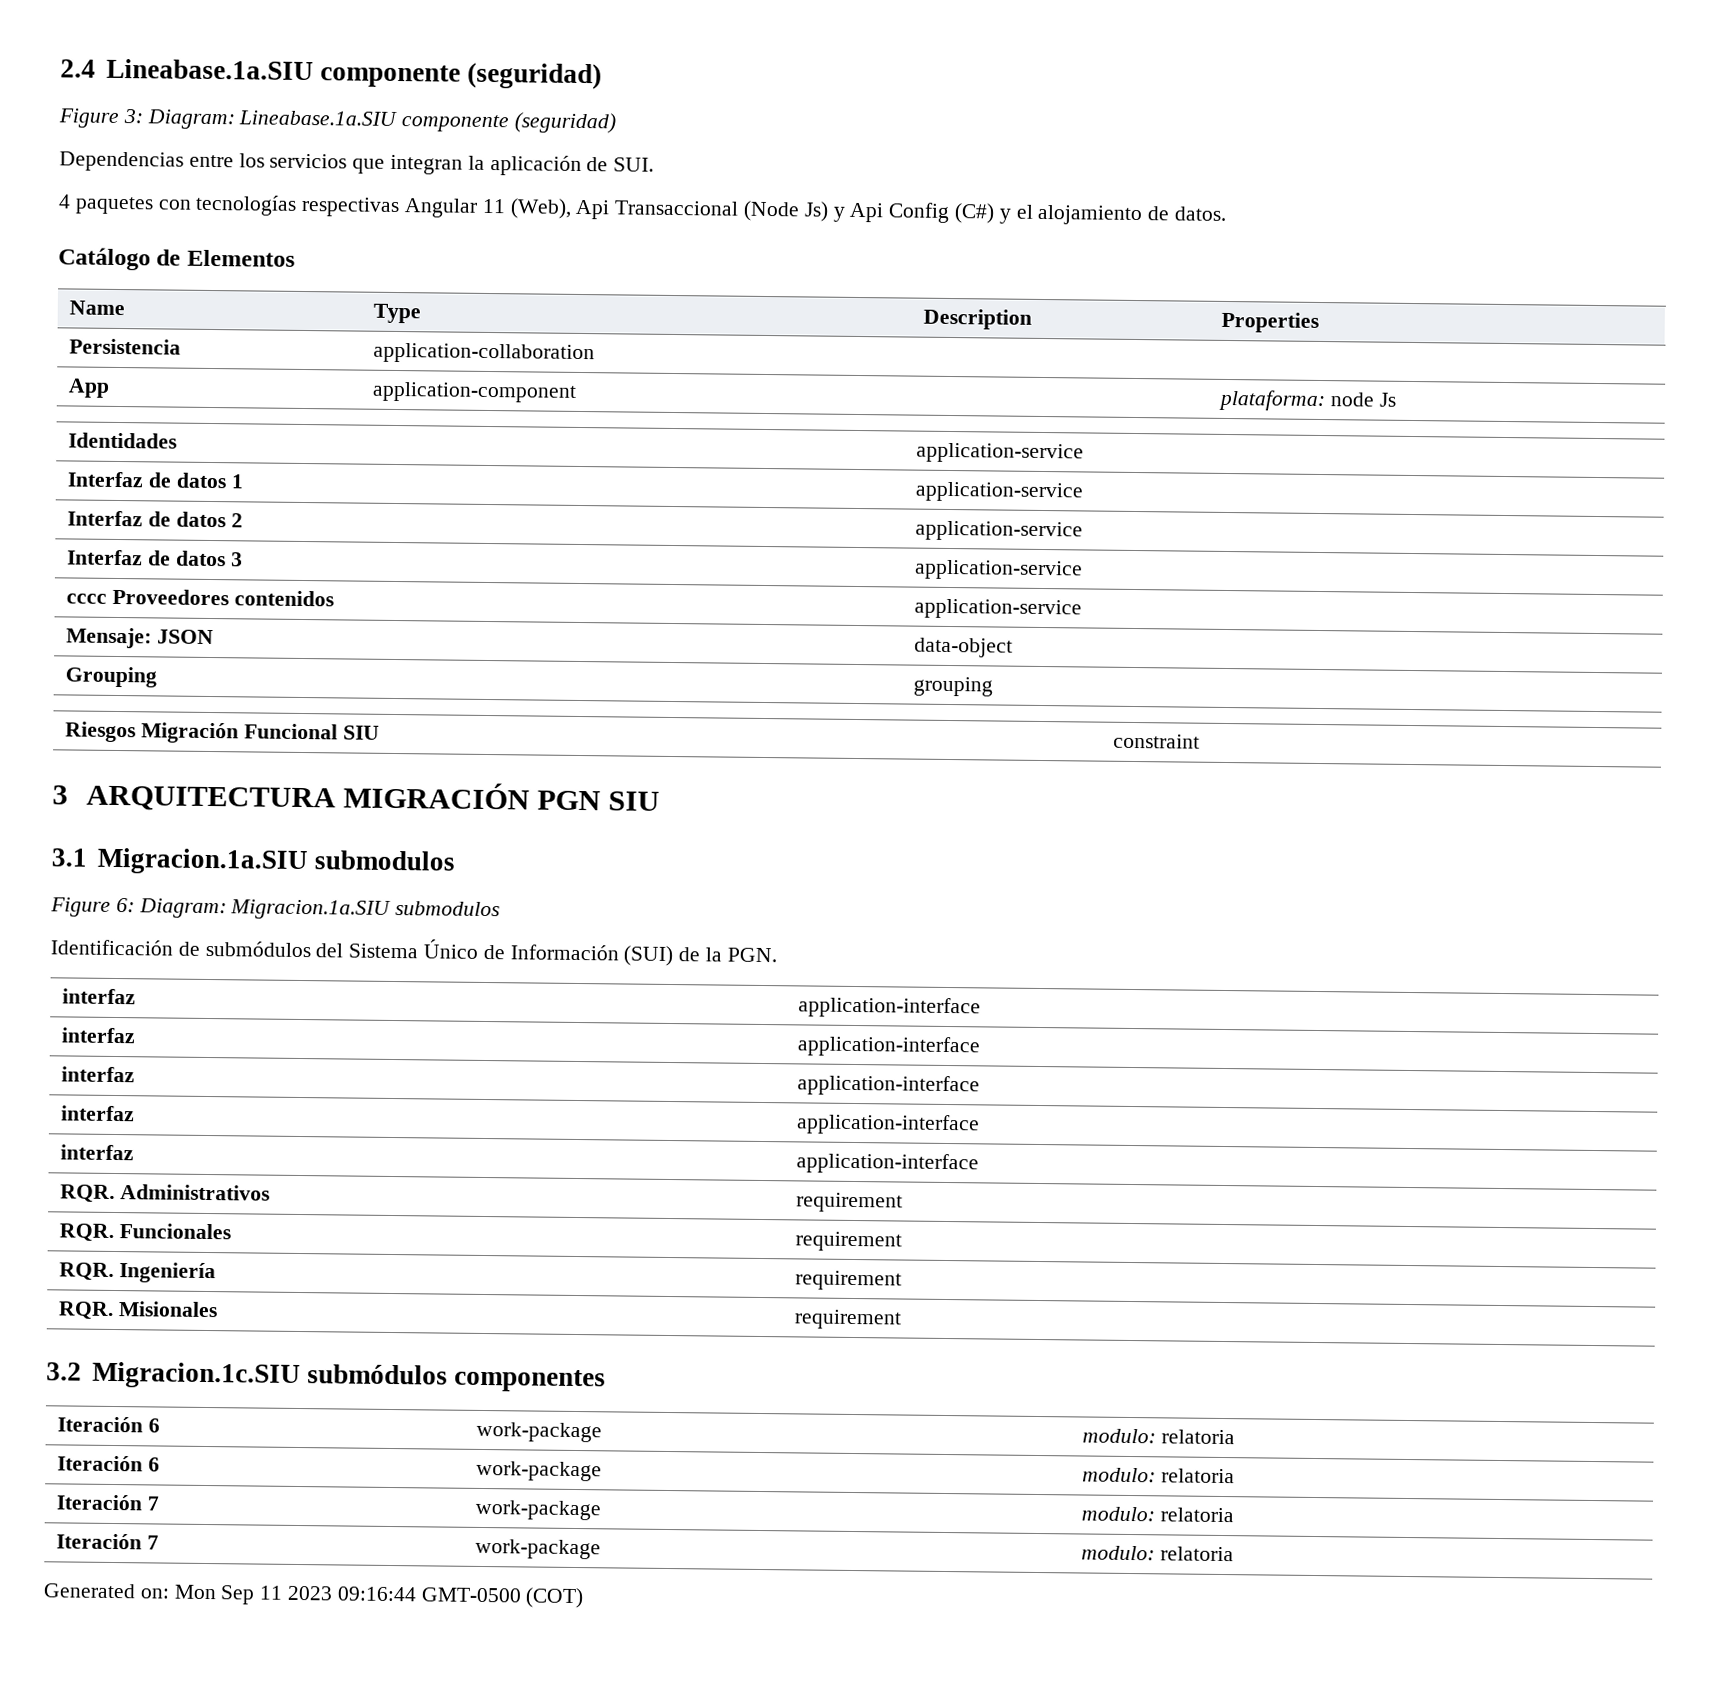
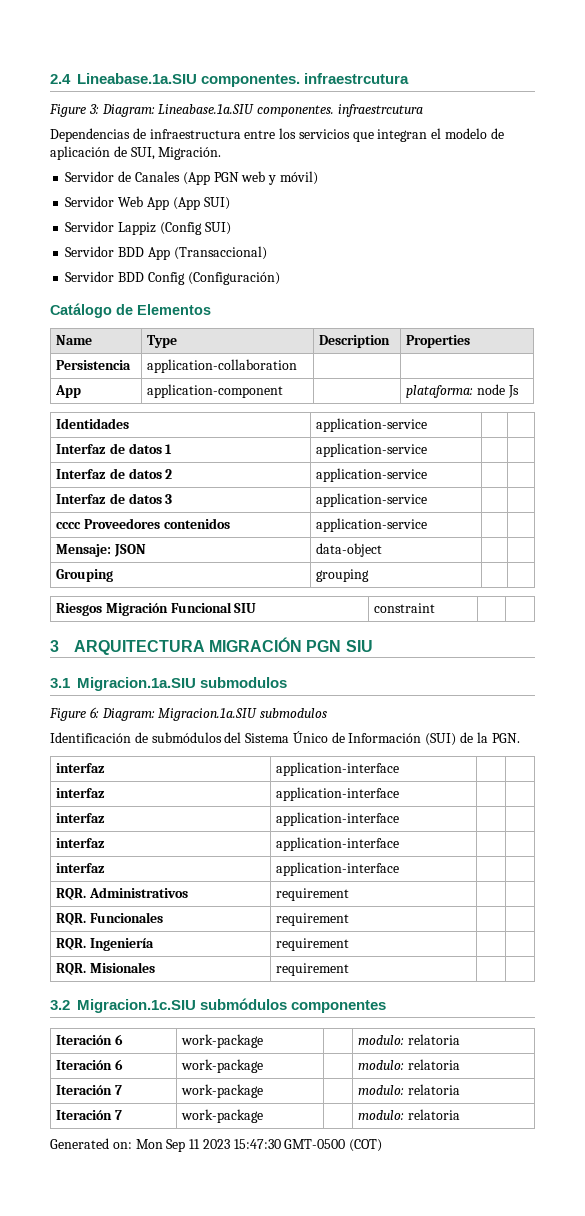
[320,62,603,90] componente (seguridad) -> [201,73,410,87] componentes. infraestrcutura
[401,112,617,134] componente (seguridad) -> [257,104,423,117] componentes. infraestrcutura
(184, 161) none -> [132,128,241,139] de infraestructura
[467,154,655,176] [58,194,1227,226] la aplicación de SUI. // 4 paquetes con tecnologías respectivas Angular 11 (Web), Api Transaccional (Node Js) y Api Config (C#) y el alojamiento de datos. -> [431,128,504,139] [50,146,222,160] [65,171,318,185] [65,196,230,210] [65,221,231,235] [65,246,267,260] [65,271,280,285] el modelo de aplicación de SUI, Migración. // Servidor de Canales (App PGN web y móvil) // Servidor Web App (App SUI) // Servidor Lappiz (Config SUI) // Servidor BDD App (Transaccional) // Servidor BDD Config (Configuración)
[336,1586,417,1602] 09:16:44 -> [233,1139,281,1149] 15:47:30

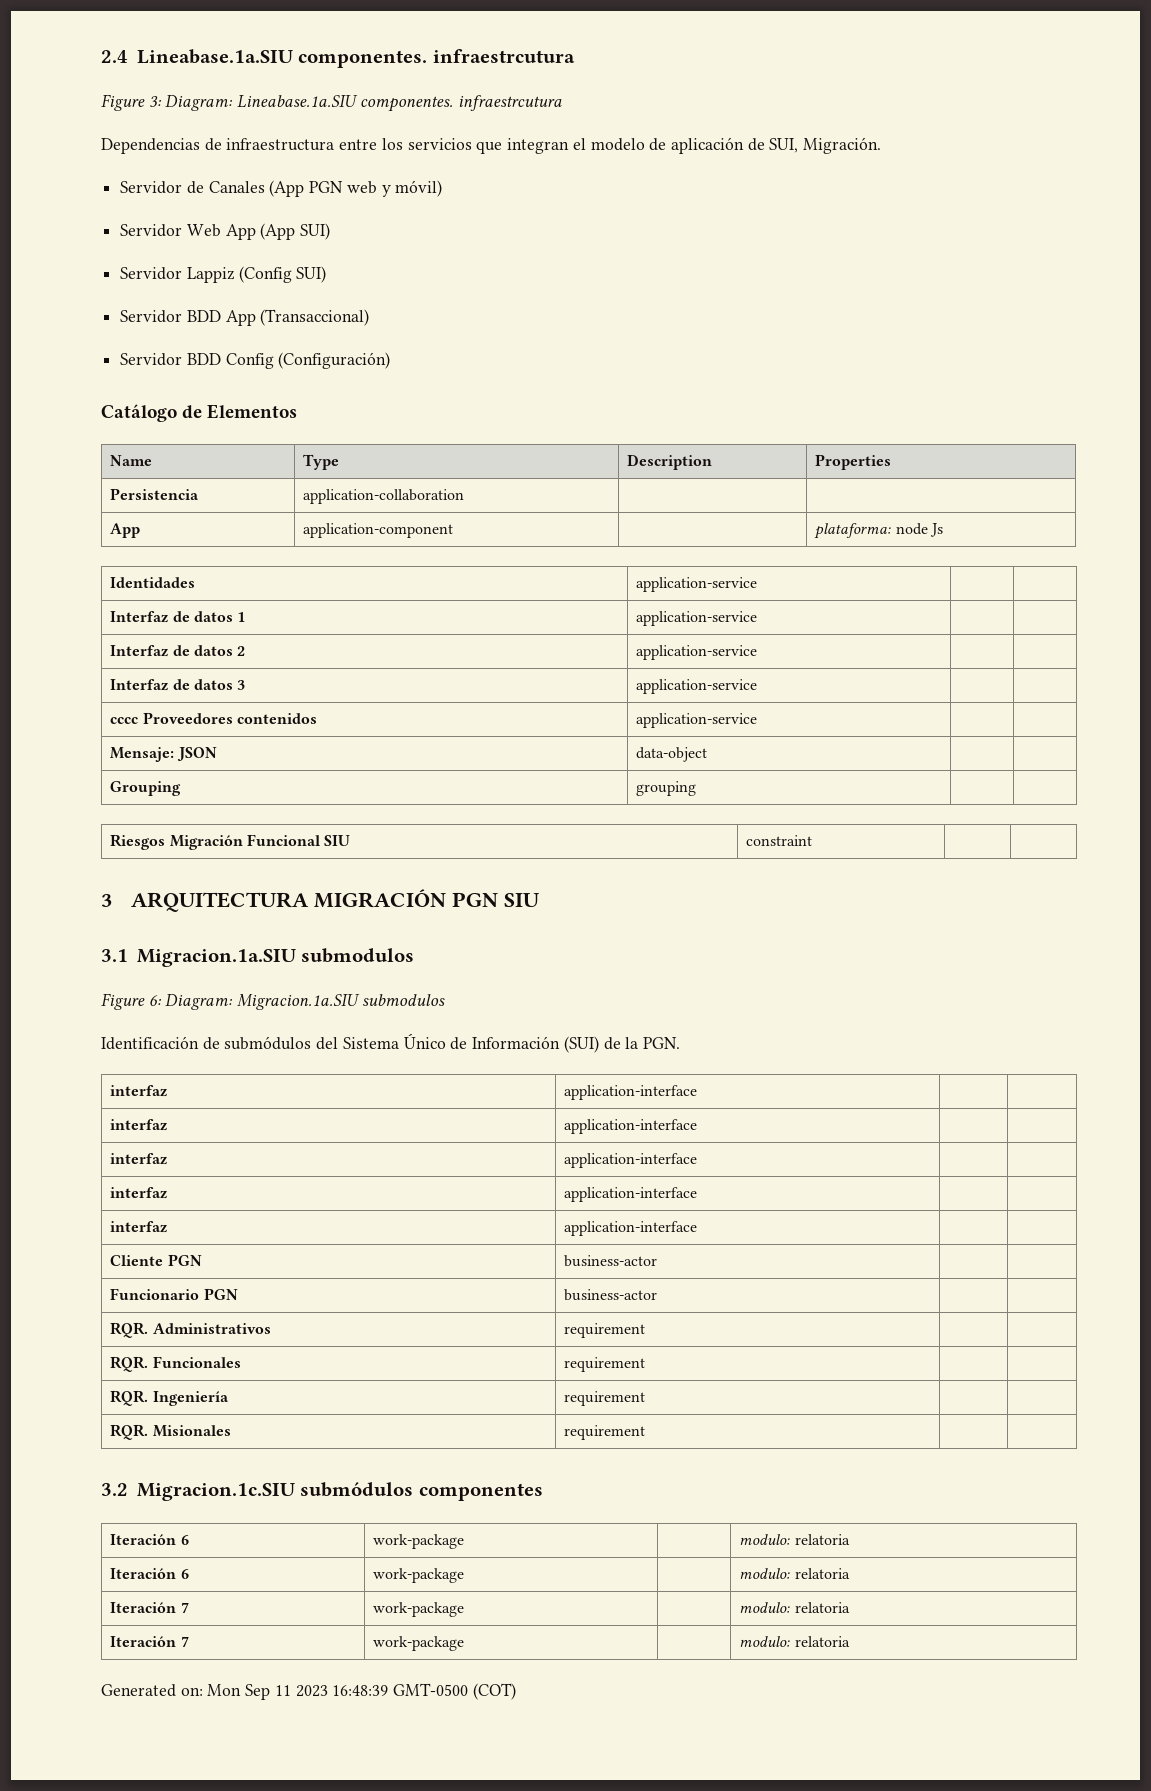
(400, 869) none -> [110,1254,202,1266] [564,1255,658,1267] [110,1288,238,1300] [564,1289,658,1301] // Cliente PGN | business-actor | | // Funcionario PGN | business-actor | |
[233,1139,281,1149] 15:47:30 -> [332,1685,389,1696] 16:48:39

